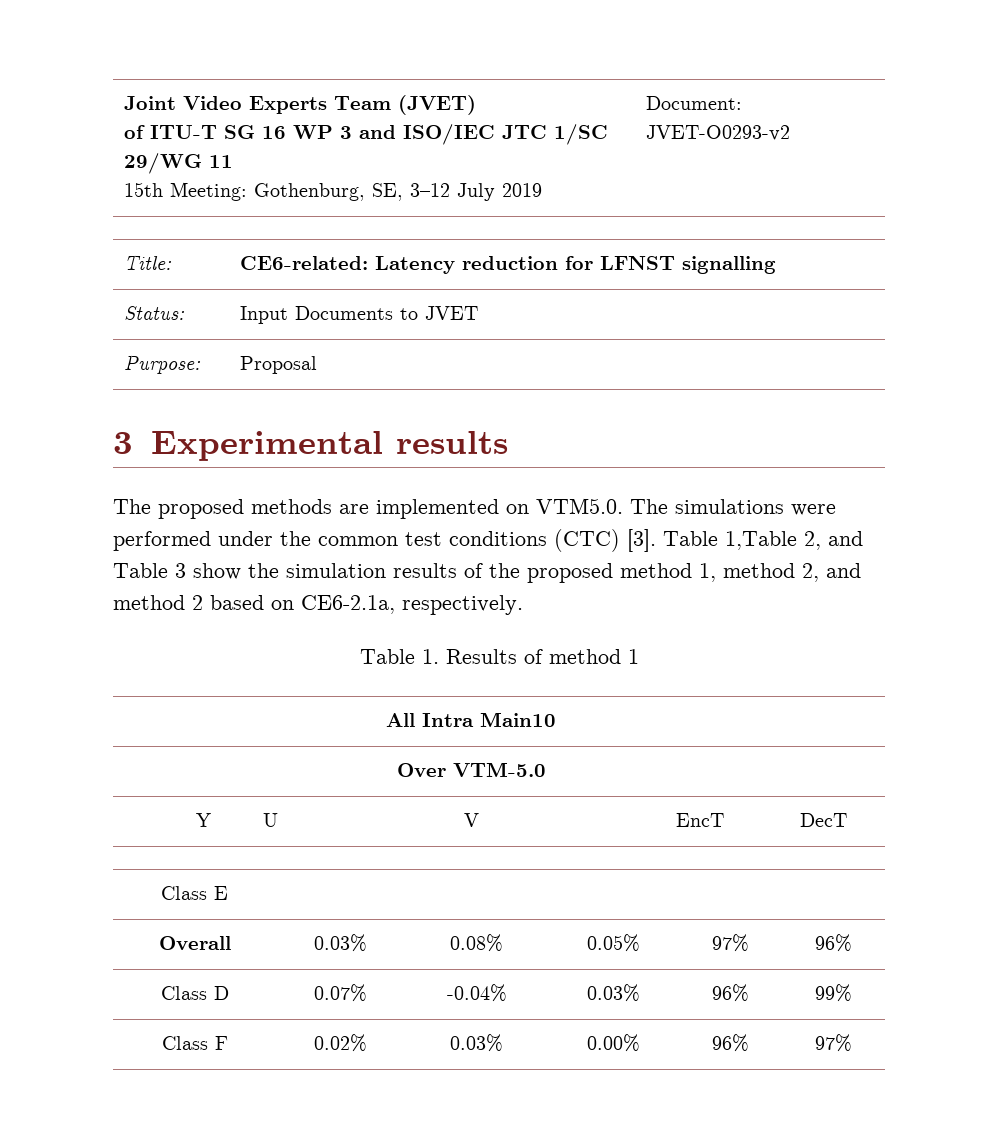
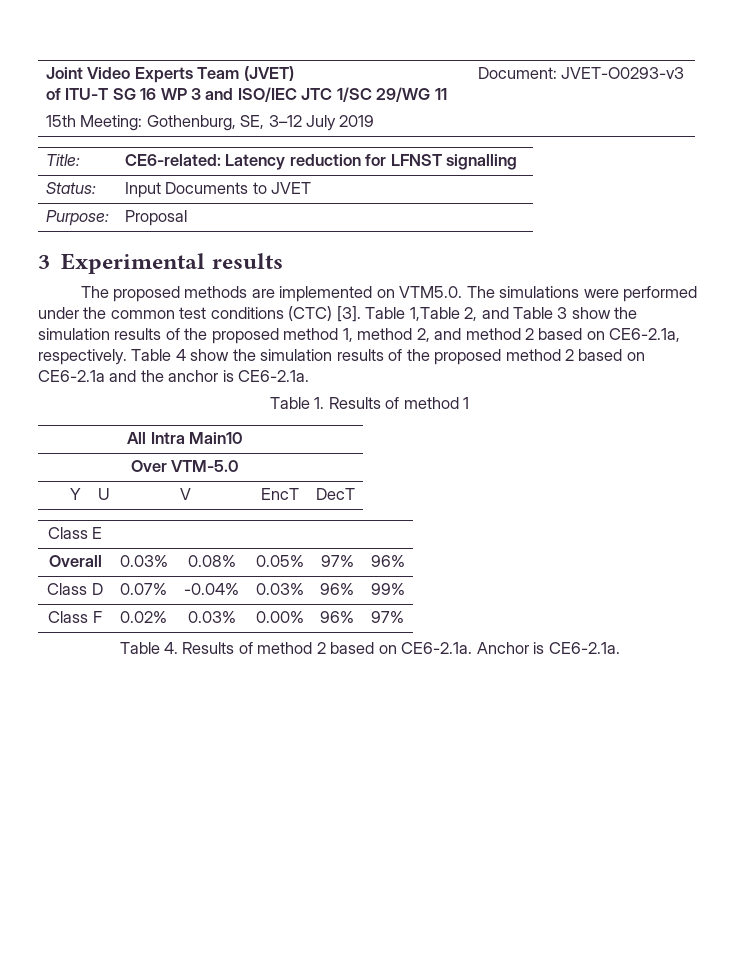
[646,125,791,141] JVET-O0293-v2 -> [561,67,685,79] JVET-O0293-v3
(523, 605) none -> [131,349,645,365] [38,370,310,382] Table 4 show the simulation results of the proposed method 2 based on CE6-2.1a and the anchor is CE6-2.1a.
(852, 1043) none -> [119,642,620,654] // Table 4. Results of method 2 based on CE6-2.1a. Anchor is CE6-2.1a.

